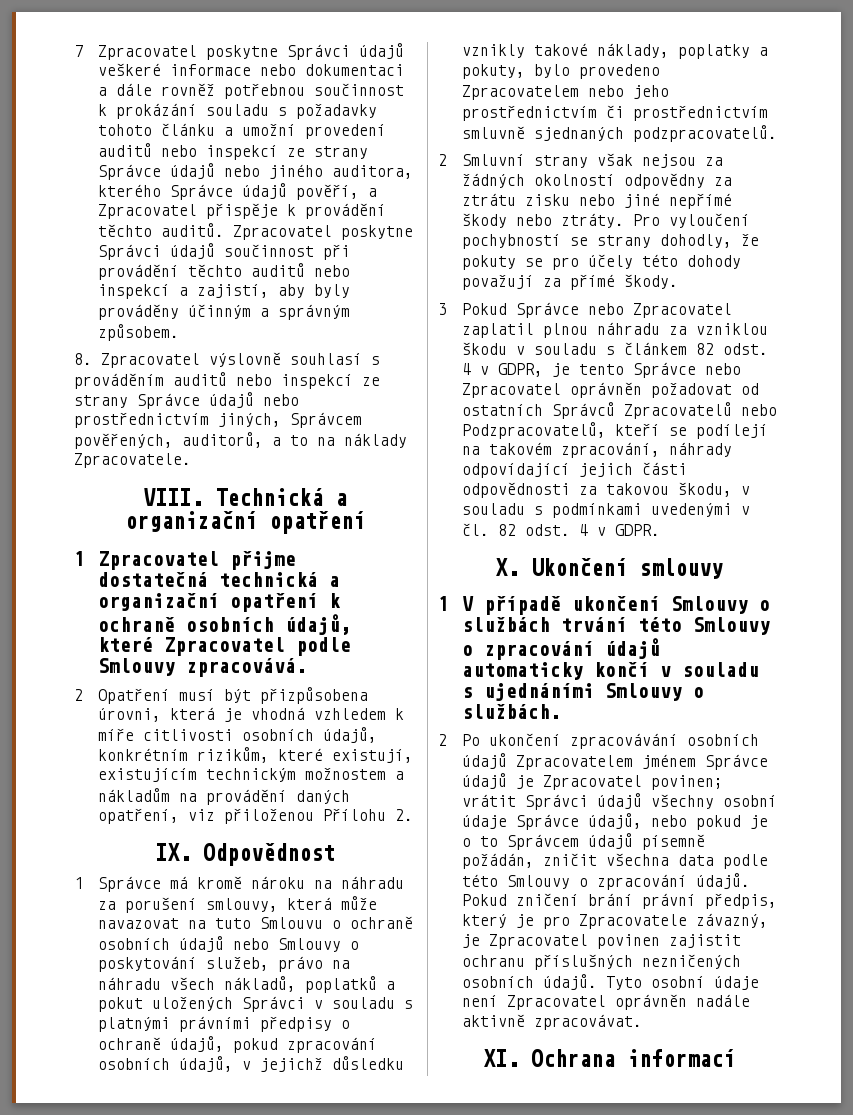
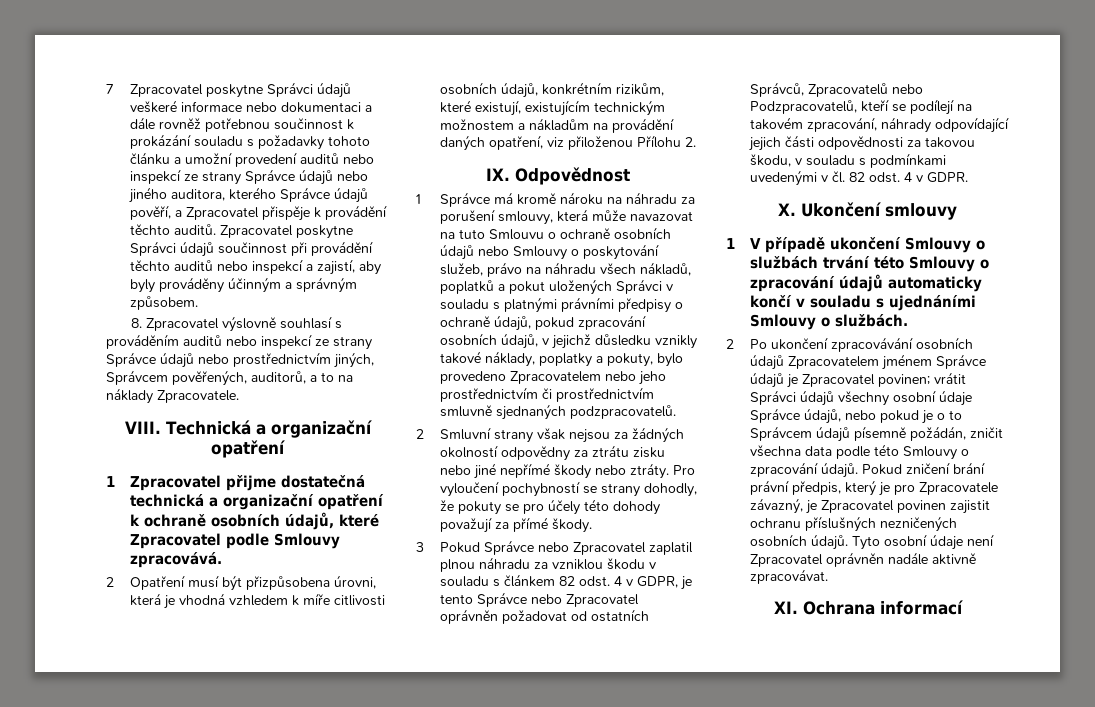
[552,402,616,419] Správců -> [750,82,805,97] Správců,

